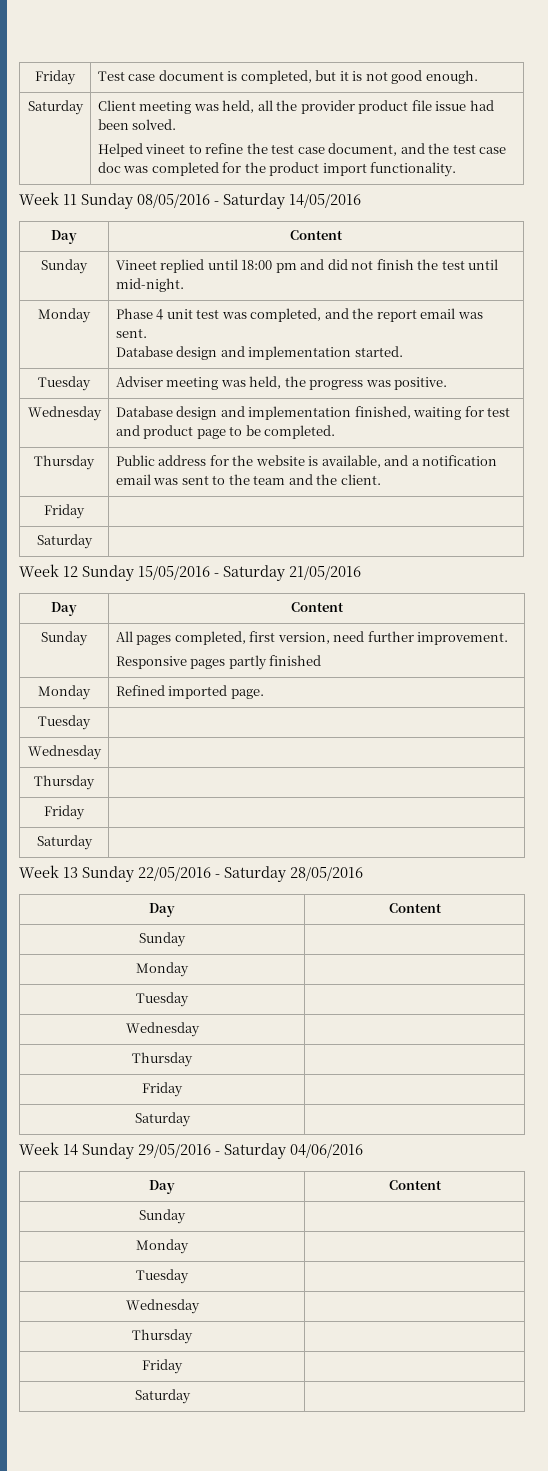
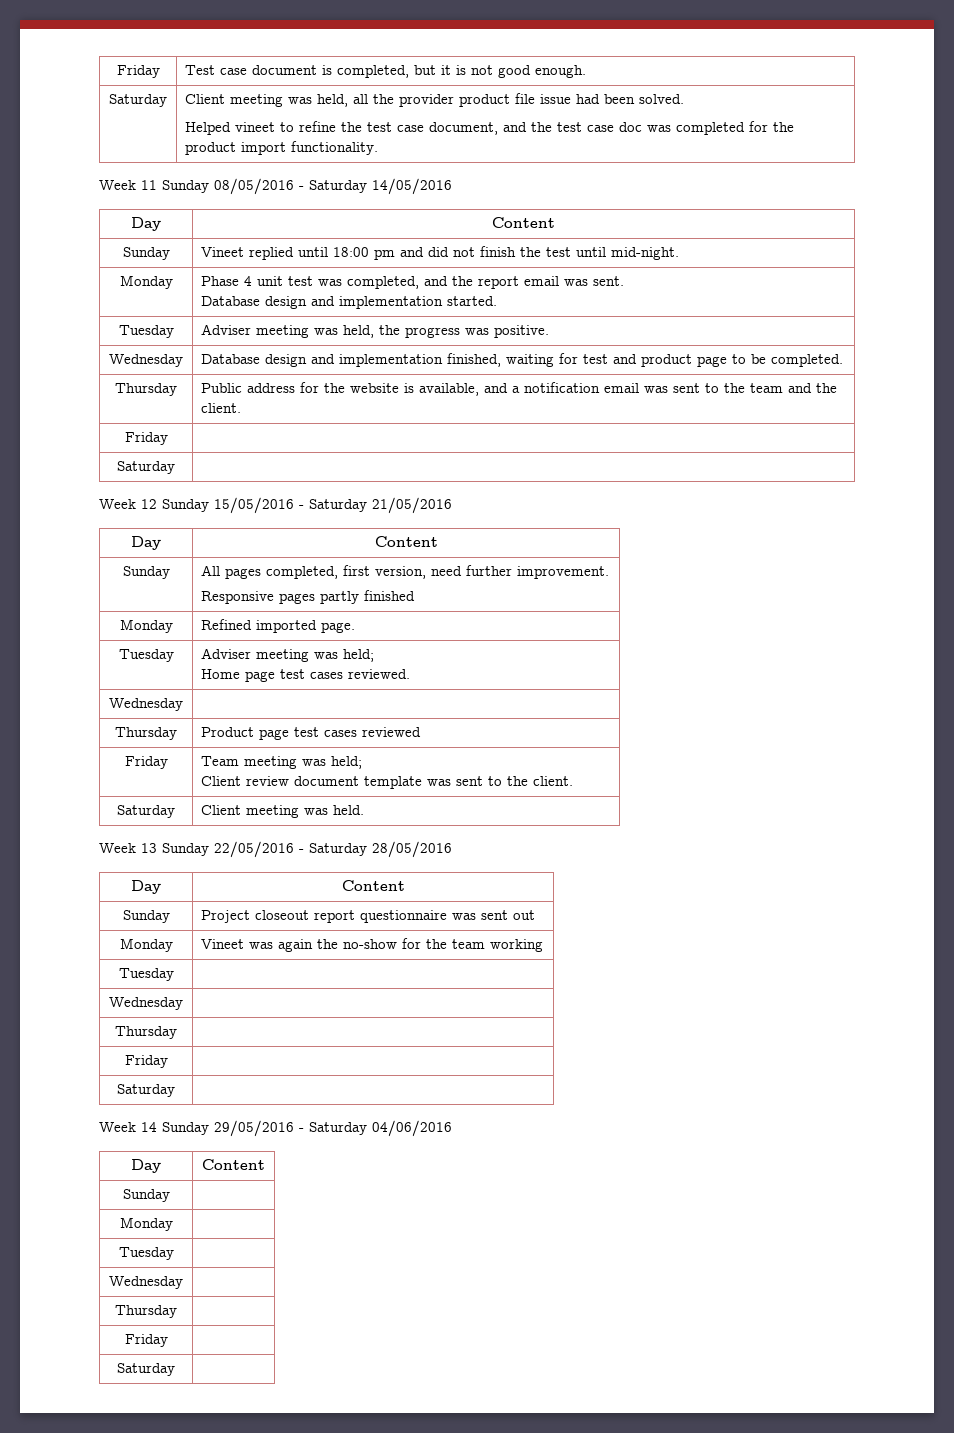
[27,745,102,760] [34,775,95,790] [44,805,85,820] [36,835,93,850] // Wednesday | // Thursday | // Friday | // Saturday | -> [201,648,375,662] [201,669,411,682] [109,698,183,711] [115,727,177,740] [201,727,422,740] [124,756,168,769] [201,756,363,769] [201,776,574,789] [117,805,175,818] [201,805,365,818] Adviser meeting was held; // Home page test cases reviewed. // Wednesday | // Thursday | Product page test cases reviewed // Friday | Team meeting was held; // Client review document template was sent to the client. // Saturday | Client meeting was held.
[136,962,189,977] // Monday | -> [201,910,536,923] [119,938,173,952] [201,938,544,952] Project closeout report questionnaire was sent out // Monday | Vineet was again the no-show for the team working

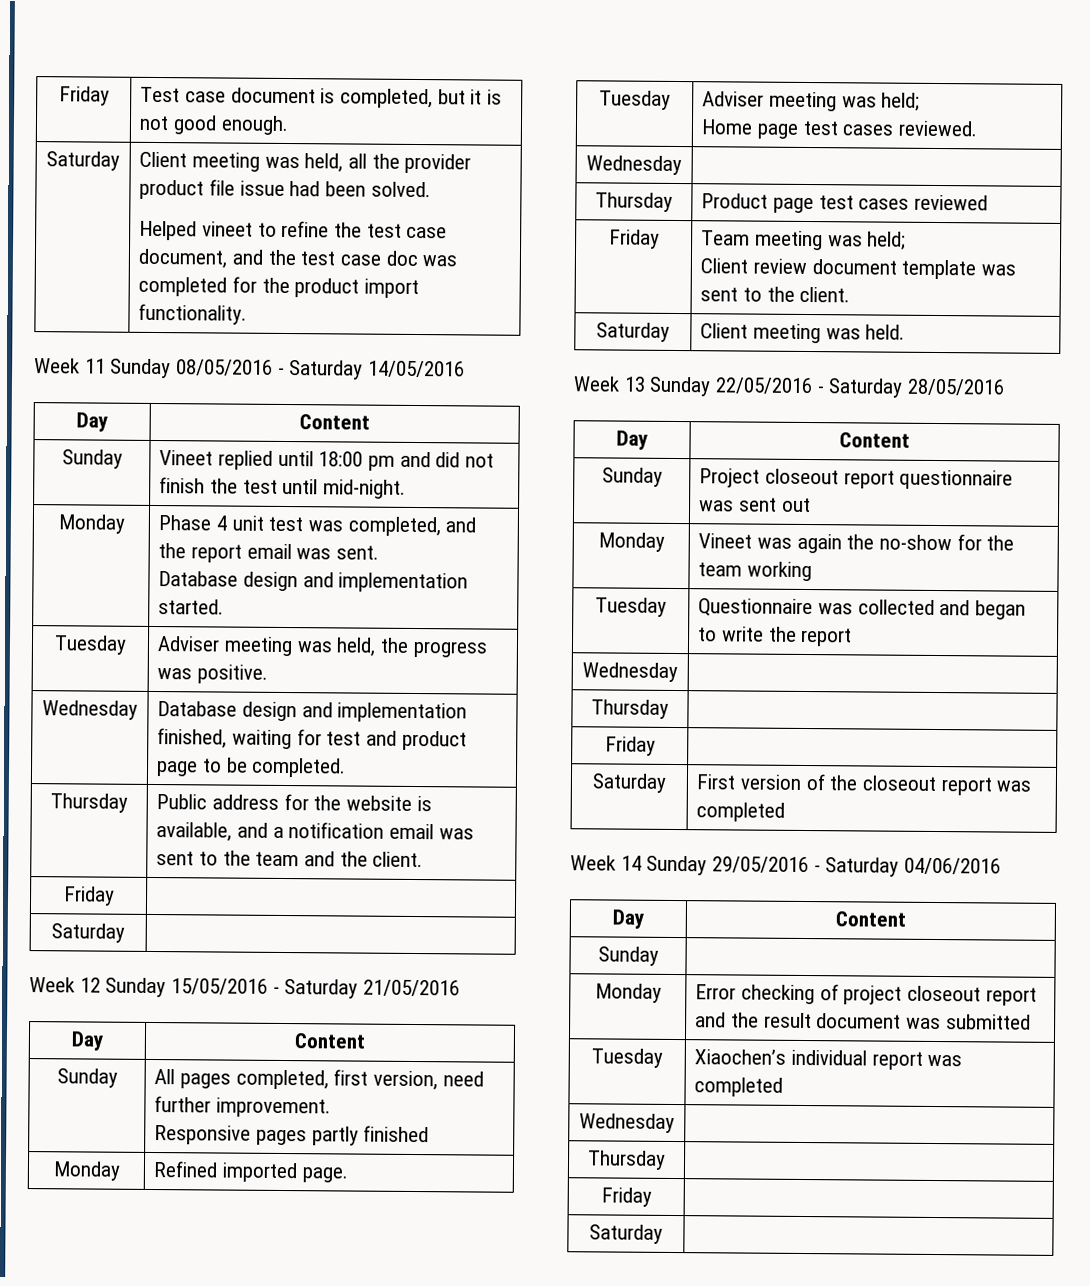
[109,997,183,1010] [115,1026,177,1039] [124,1055,168,1068] [117,1084,175,1097] // Wednesday | // Thursday | // Friday | // Saturday | -> [698,598,1026,620] [698,626,853,647] [582,662,678,683] [591,699,669,719] [604,736,656,756] [592,773,666,793] [696,774,1032,796] [696,802,786,822] Questionnaire was collected and began to write the report // Wednesday | // Thursday | // Friday | // Saturday | First version of the closeout report was completed
[118,1247,174,1260] // Tuesday | -> [695,984,1037,1006] [695,1012,1031,1030] [591,1048,663,1068] [694,1049,963,1070] [694,1077,784,1097] Error checking of project closeout report and the result document was submitted // Tuesday | Xiaochen’s individual report was completed

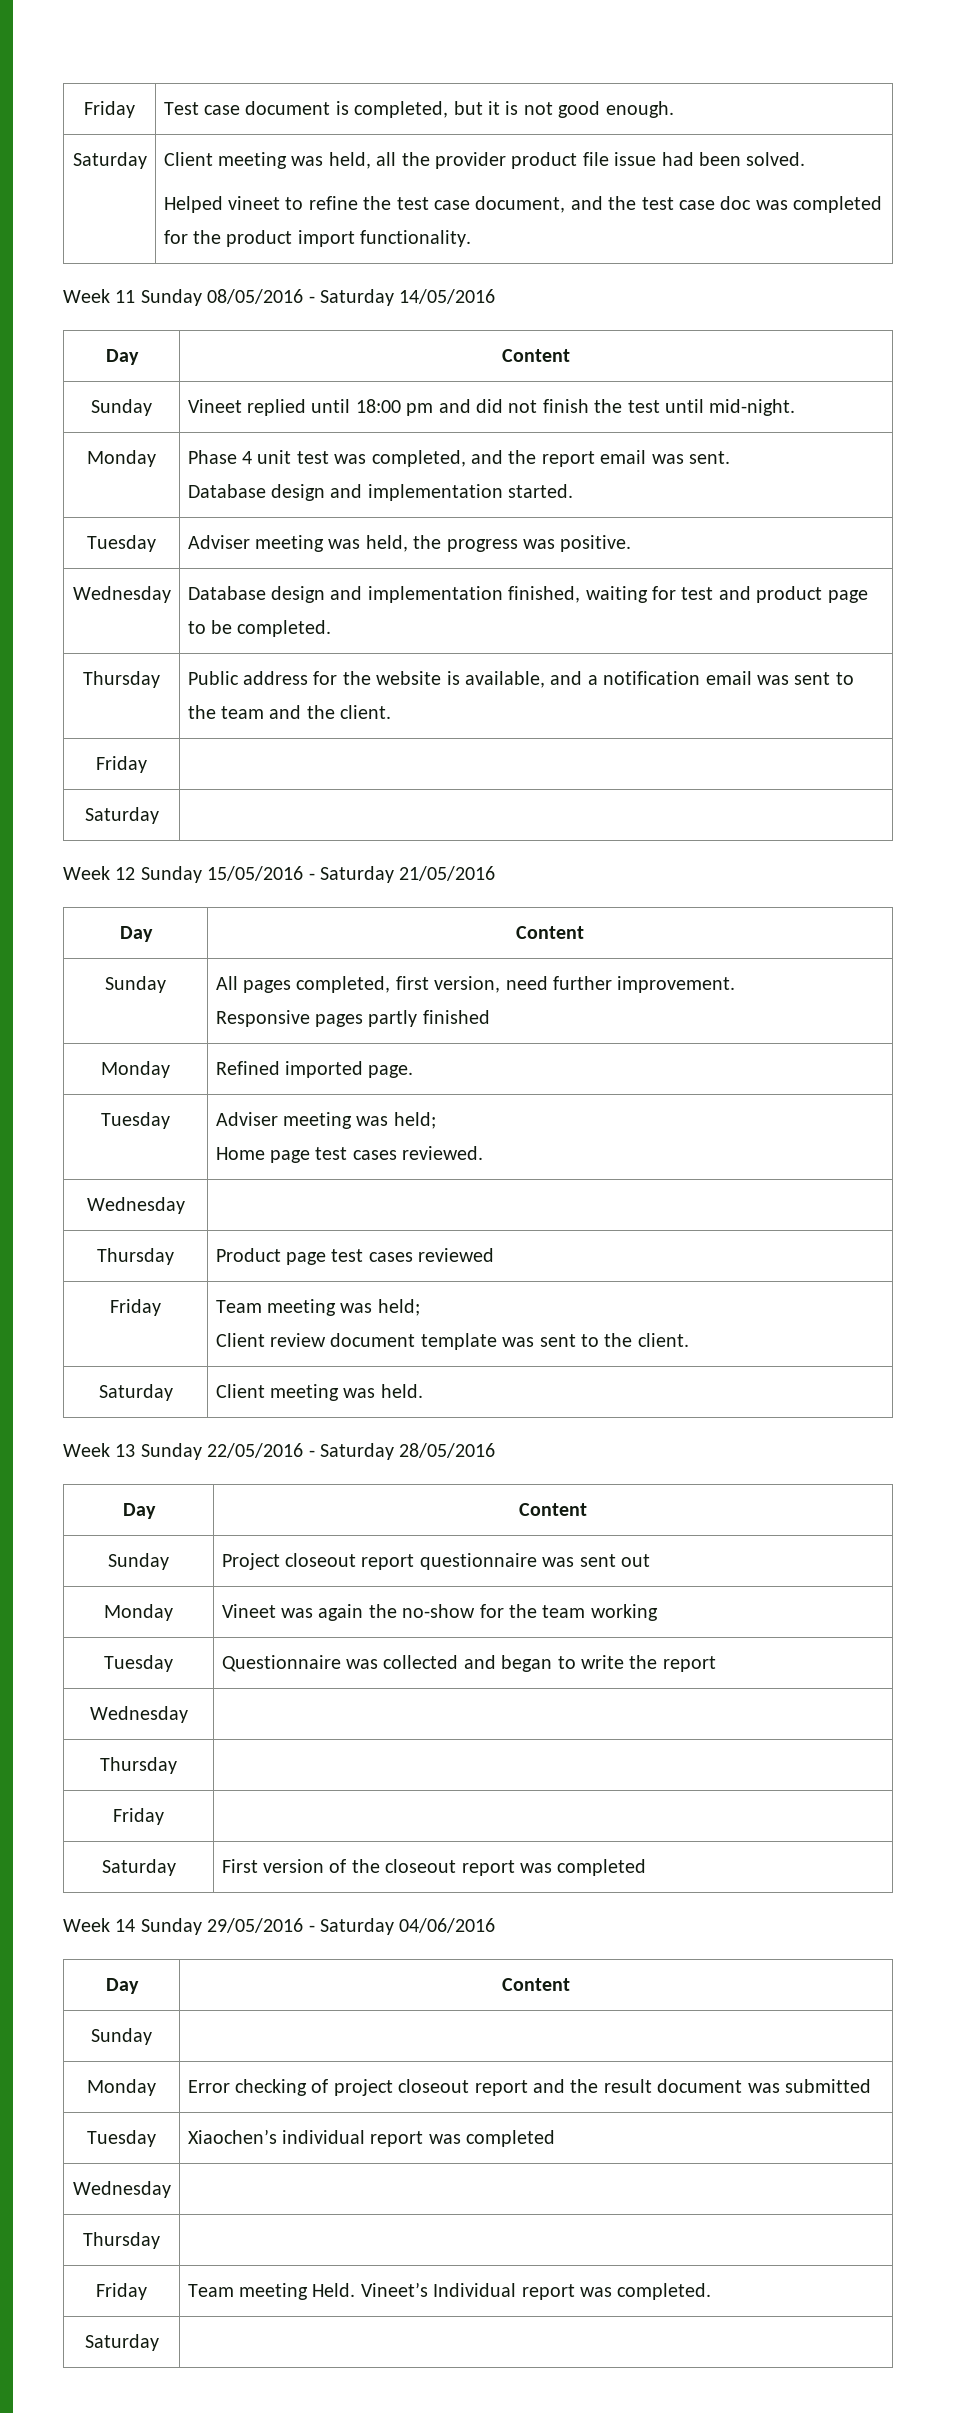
(652, 1197) none -> [187,2282,712,2300] Team meeting Held. Vineet’s Individual report was completed.

